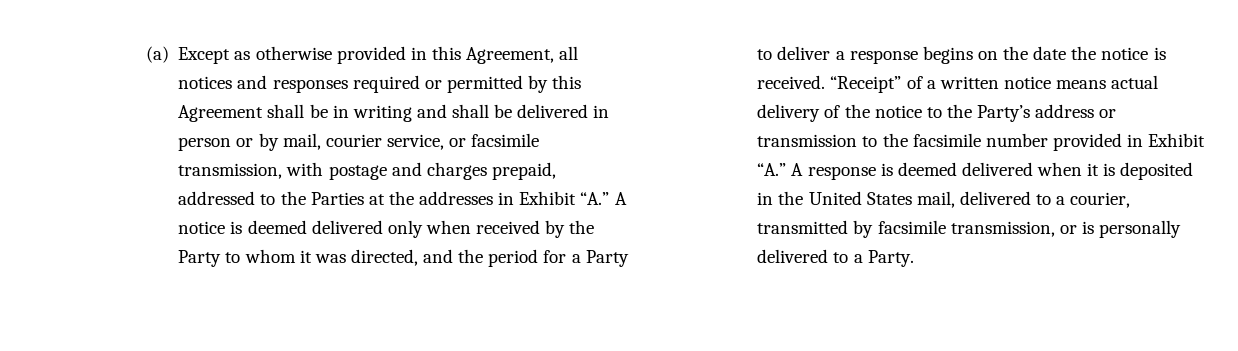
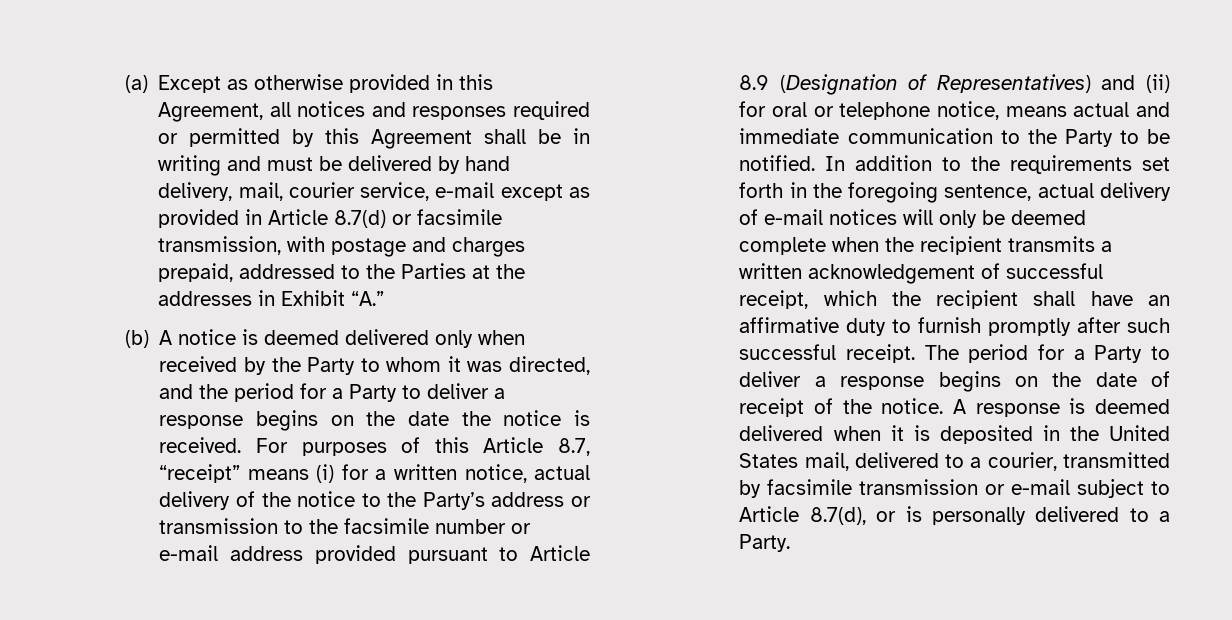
[452,104,490,118] shall -> [267,157,314,171] must
[593,105,610,118] [178,133,444,151] in person or by mail, courier service, -> [438,156,511,174] [158,182,590,201] [158,209,387,228] by hand delivery, mail, courier service, e-mail except as provided in Article 8.7(d)
(610, 198) none -> [125,330,150,348] // (b)
[830,76,1107,93] “Receipt” of a written notice means -> [256,437,590,456] [159,464,527,483] For purposes of this Article 8.7, “receipt” means (i) for a written notice,
[1052,133,1206,151] [757,163,787,176] provided in Exhibit “A.” -> [511,523,532,534] [159,545,590,564] [739,74,1170,95] [739,101,1170,120] [739,128,1170,147] [739,155,1170,174] [739,182,1171,203] [739,209,1087,228] [739,236,1113,255] [739,263,1104,284] [739,290,1170,309] [739,317,1170,336] [739,344,1170,363] [739,371,1171,392] [739,398,944,417] or e-mail address provided pursuant to Article 8.9 (Designation of Representatives) and (ii) for oral or telephone notice, means actual and immediate communication to the Party to be notified. In addition to the requirements set forth in the foregoing sentence, actual delivery of e-mail notices will only be deemed complete when the recipient transmits a written acknowledgement of successful receipt, which the recipient shall have an affirmative duty to furnish promptly after such successful receipt. The period for a Party to deliver a response begins on the date of receipt of the notice.
[950,221,1055,237] transmission, -> [859,479,1170,498] [739,506,866,525] transmission or e-mail subject to Article 8.7(d),

